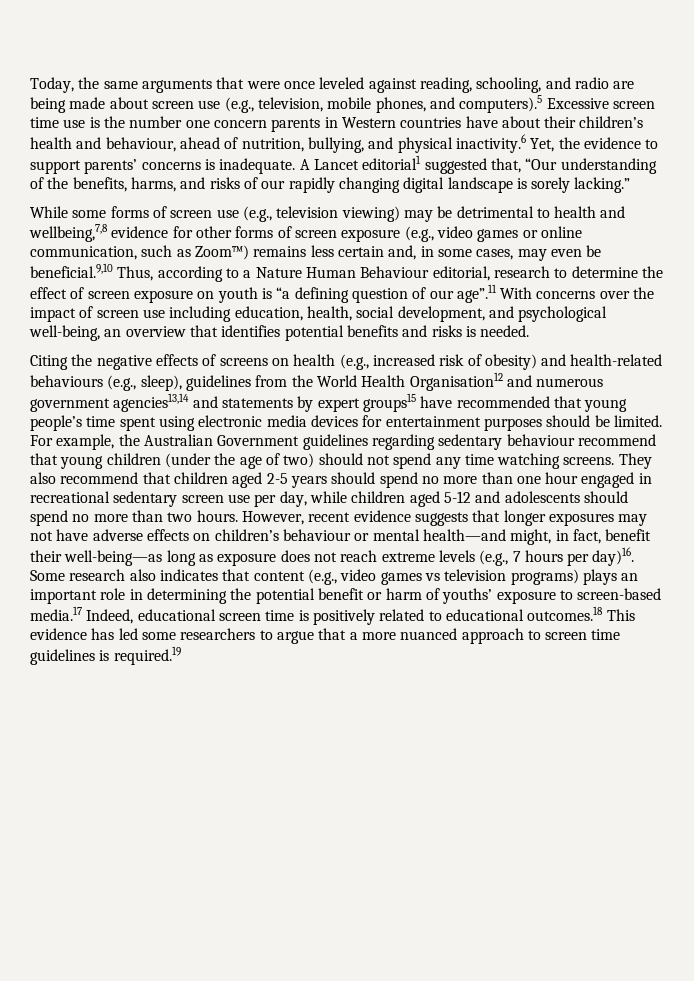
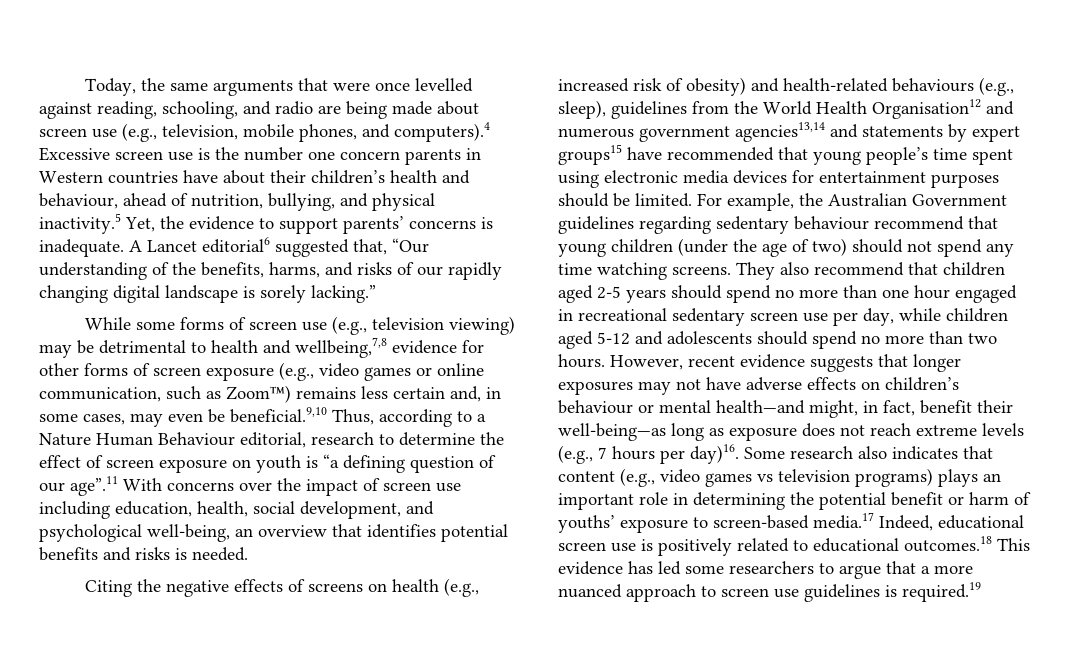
[319,77,365,89] leveled -> [414,78,473,92] levelled
[459,95,543,113] computers).5 -> [394,122,490,142] computers).4
[30,117,59,128] time -> (163, 155) none
[455,134,526,153] inactivity.6 -> [39,213,121,234] inactivity.5
[362,155,422,170] editorial1 -> [202,237,270,253] editorial6
[265,610,295,621] time -> [611,543,636,552] use
[591,629,621,640] time -> [774,589,799,598] use

